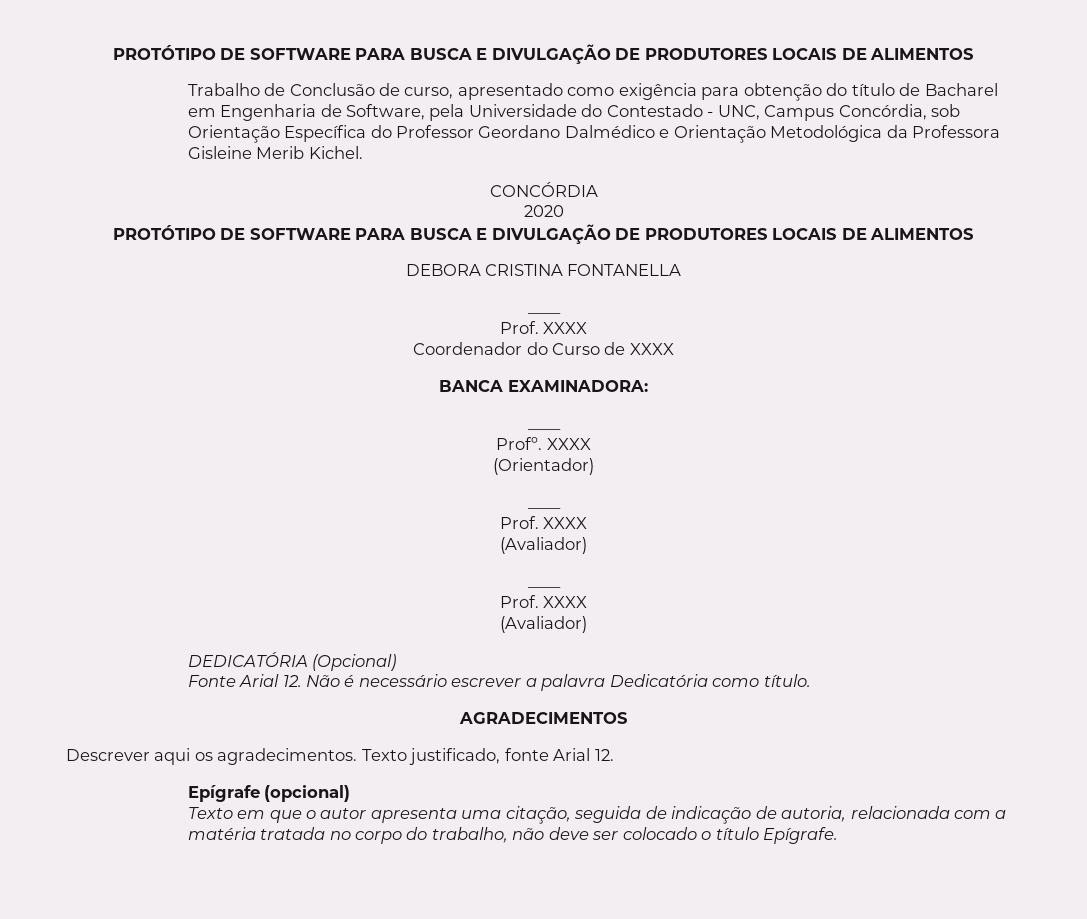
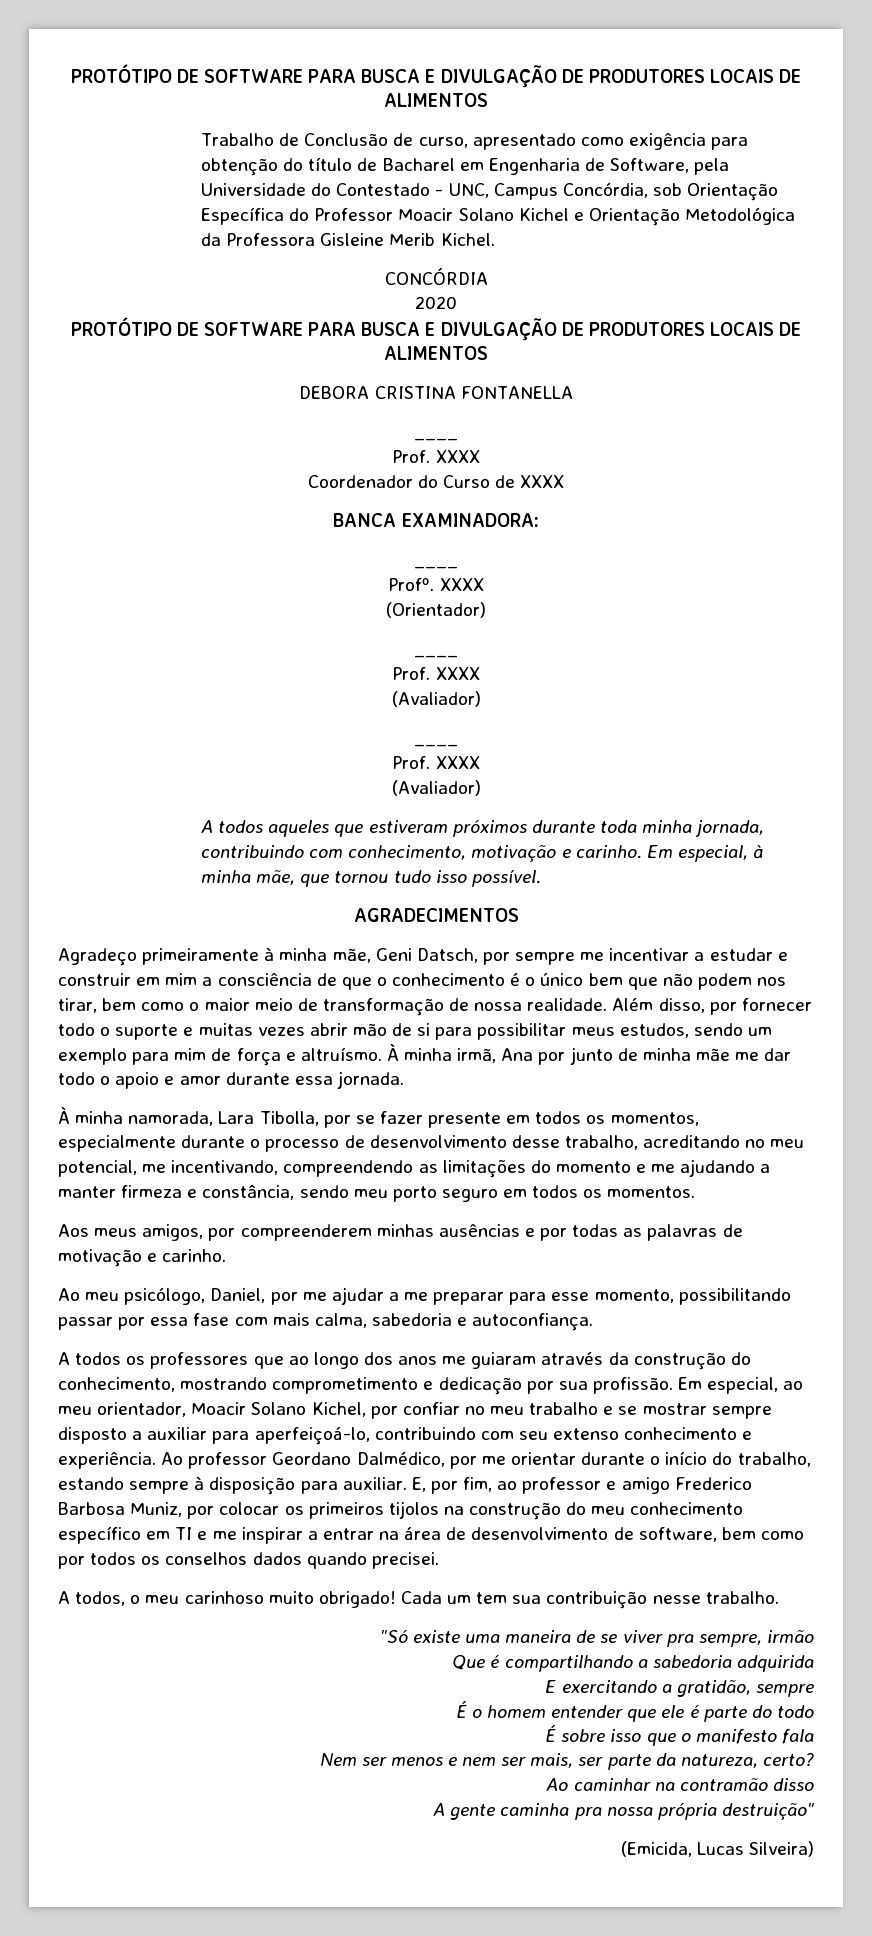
[478,125,655,138] Geordano Dalmédico -> [398,208,569,221] Moacir Solano Kichel
[187,652,397,671] [187,674,811,691] [458,712,628,724] [66,748,614,765] [187,785,351,802] [187,806,1007,824] [187,827,839,844] DEDICATÓRIA (Opcional) // Fonte Arial 12. Não é necessário escrever a palavra Dedicatória como título. // AGRADECIMENTOS // Descrever aqui os agradecimentos. Texto justificado, fonte Arial 12. // Epígrafe (opcional) // Texto em que o autor apresenta uma citação, seguida de indicação de autoria, relacionada com a matéria tratada no corpo do trabalho, não deve ser colocado o título Epígrafe. -> [200,820,765,837] [200,845,764,862] [200,870,541,887] [353,908,519,922] [58,947,788,966] [58,973,787,990] [58,998,812,1016] [58,1023,772,1040] [58,1044,792,1066] [58,1071,404,1089] [58,1107,699,1128] [58,1135,805,1152] [58,1159,771,1178] [58,1185,696,1202] [58,1224,743,1241] [58,1249,227,1267] [58,1287,791,1305] [58,1313,594,1331] [58,1352,751,1370] [58,1377,804,1395] [58,1402,772,1419] [58,1427,753,1445] [58,1451,811,1469] [58,1476,752,1495] [58,1501,744,1520] [58,1526,804,1544] [58,1552,439,1569] [58,1591,779,1609] [379,1630,814,1647] [452,1655,814,1672] [545,1680,814,1697] [455,1701,814,1722] [545,1725,814,1746] [319,1753,814,1770] [546,1778,814,1791] [433,1803,815,1820] [620,1841,814,1857] A todos aqueles que estiveram próximos durante toda minha jornada, contribuindo com conhecimento, motivação e carinho. Em especial, à minha mãe, que tornou tudo isso possível. // AGRADECIMENTOS // Agradeço primeiramente à minha mãe, Geni Datsch, por sempre me incentivar a estudar e construir em mim a consciência de que o conhecimento é o único bem que não podem nos tirar, bem como o maior meio de transformação de nossa realidade. Além disso, por fornecer todo o suporte e muitas vezes abrir mão de si para possibilitar meus estudos, sendo um exemplo para mim de força e altruísmo. À minha irmã, Ana por junto de minha mãe me dar todo o apoio e amor durante essa jornada. // À minha namorada, Lara Tibolla, por se fazer presente em todos os momentos, especialmente durante o processo de desenvolvimento desse trabalho, acreditando no meu potencial, me incentivando, compreendendo as limitações do momento e me ajudando a manter firmeza e constância, sendo meu porto seguro em todos os momentos. // Aos meus amigos, por compreenderem minhas ausências e por todas as palavras de motivação e carinho. // Ao meu psicólogo, Daniel, por me ajudar a me preparar para esse momento, possibilitando passar por essa fase com mais calma, sabedoria e autoconfiança. // A todos os professores que ao longo dos anos me guiaram através da construção do conhecimento, mostrando comprometimento e dedicação por sua profissão. Em especial, ao meu orientador, Moacir Solano Kichel, por confiar no meu trabalho e se mostrar sempre disposto a auxiliar para aperfeiçoá-lo, contribuindo com seu extenso conhecimento e experiência. Ao professor Geordano Dalmédico, por me orientar durante o início do trabalho, estando sempre à disposição para auxiliar. E, por fim, ao professor e amigo Frederico Barbosa Muniz, por colocar os primeiros tijolos na construção do meu conhecimento específico em TI e me inspirar a entrar na área de desenvolvimento de software, bem como por todos os conselhos dados quando precisei. // A todos, o meu carinhoso muito obrigado! Cada um tem sua contribuição nesse trabalho. // "Só existe uma maneira de se viver pra sempre, irmão // Que é compartilhando a sabedoria adquirida // E exercitando a gratidão, sempre // É o homem entender que ele é parte do todo // É sobre isso que o manifesto fala // Nem ser menos e nem ser mais, ser parte da natureza, certo? // Ao caminhar na contramão disso // A gente caminha pra nossa própria destruição" // (Emicida, Lucas Silveira)

